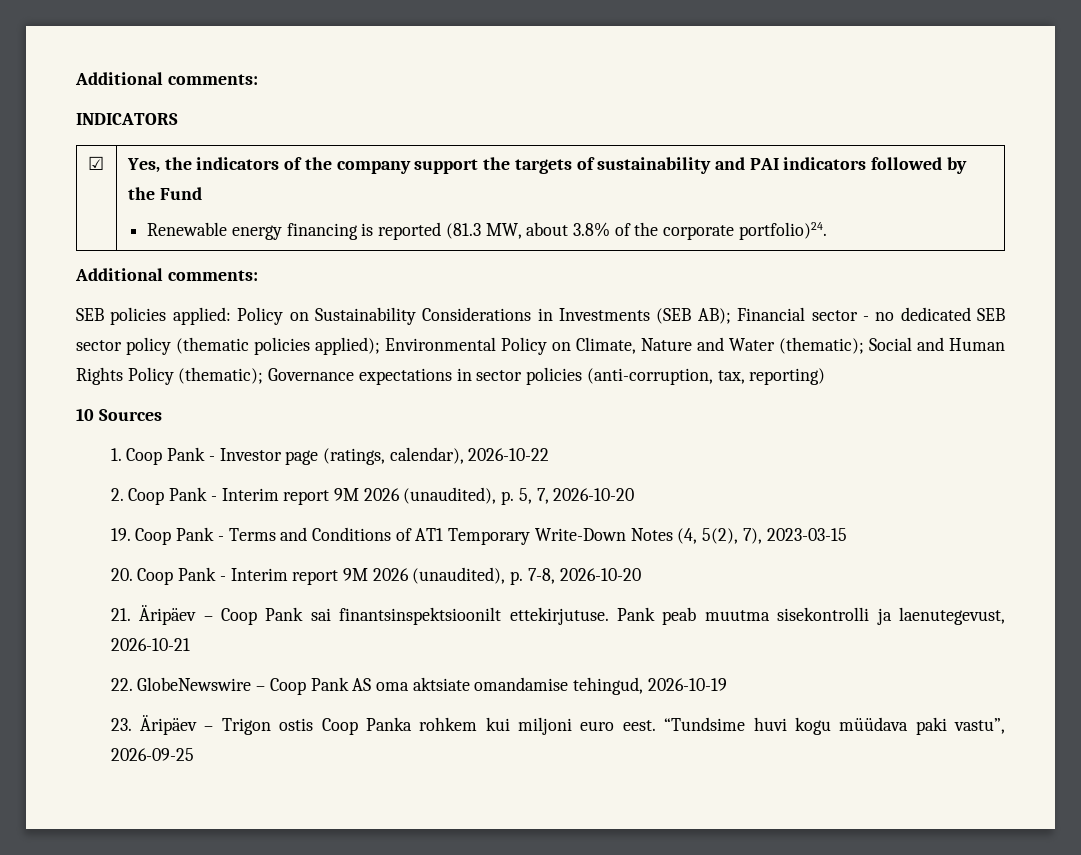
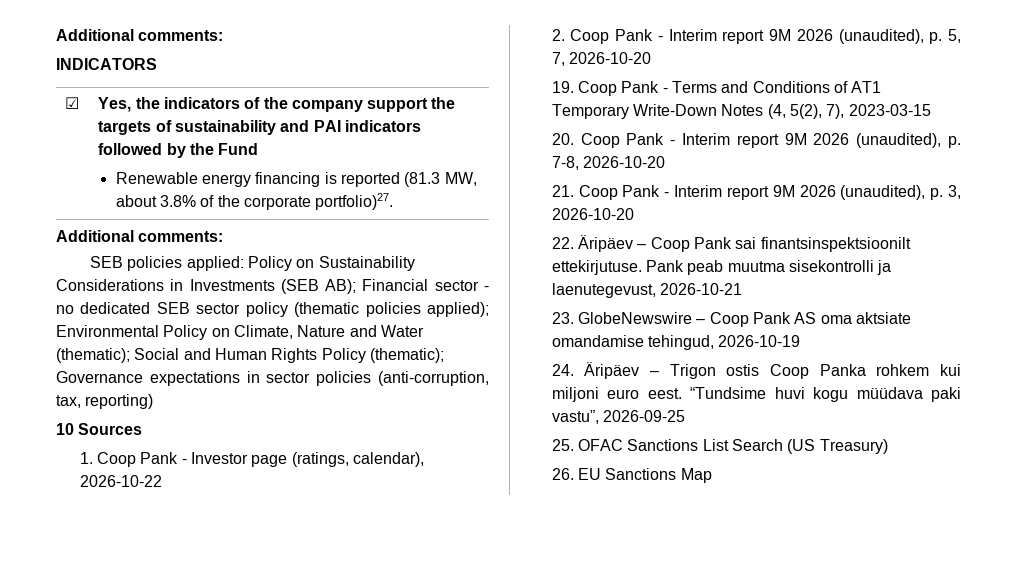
[738,222,827,240] portfolio)24. -> [315,193,394,210] portfolio)27.
(131, 614) none -> [578,185,962,200] [551,208,634,220] [551,237,574,249] Coop Pank - Interim report 9M 2026 (unaudited), p. 3, 2026-10-20 // 22.
[110,678,133,691] 22. -> [551,312,574,324] 23.
[110,718,132,731] 23. -> [551,364,574,376] 24.
(194, 754) none -> [551,439,888,454] [551,468,712,483] // 25. OFAC Sanctions List Search (US Treasury) // 26. EU Sanctions Map

